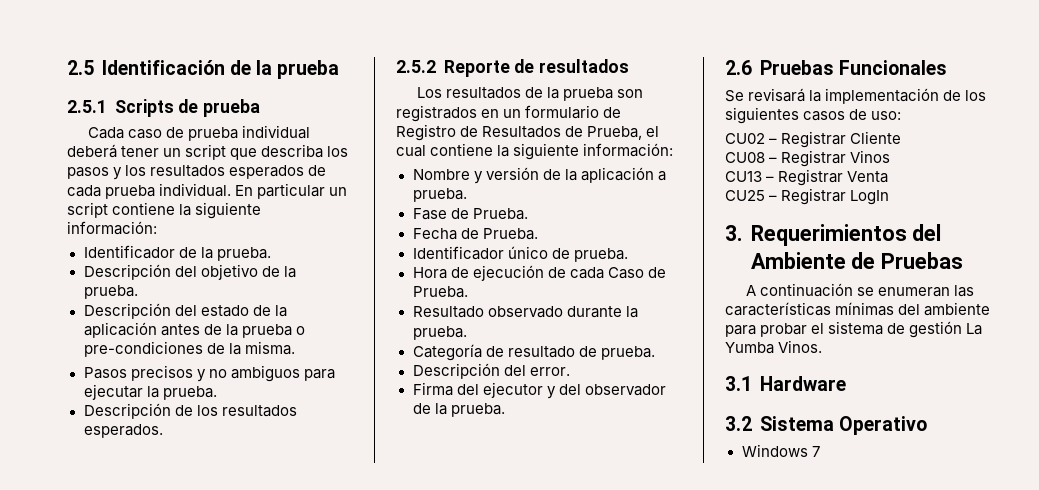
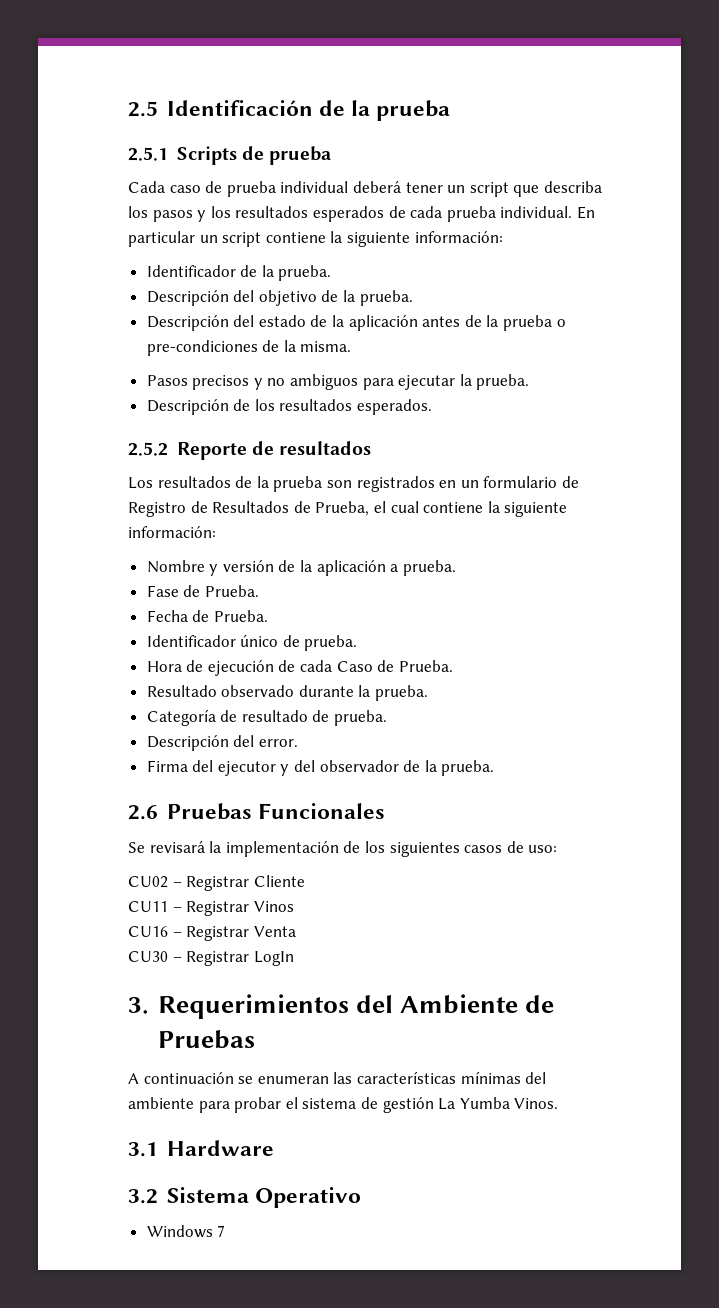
[725,152,765,163] CU08 -> [128,901,168,912] CU11
[725,171,762,182] CU13 -> [128,926,168,937] CU16
[725,190,765,201] CU25 -> [128,951,168,962] CU30

